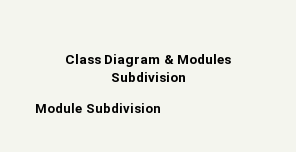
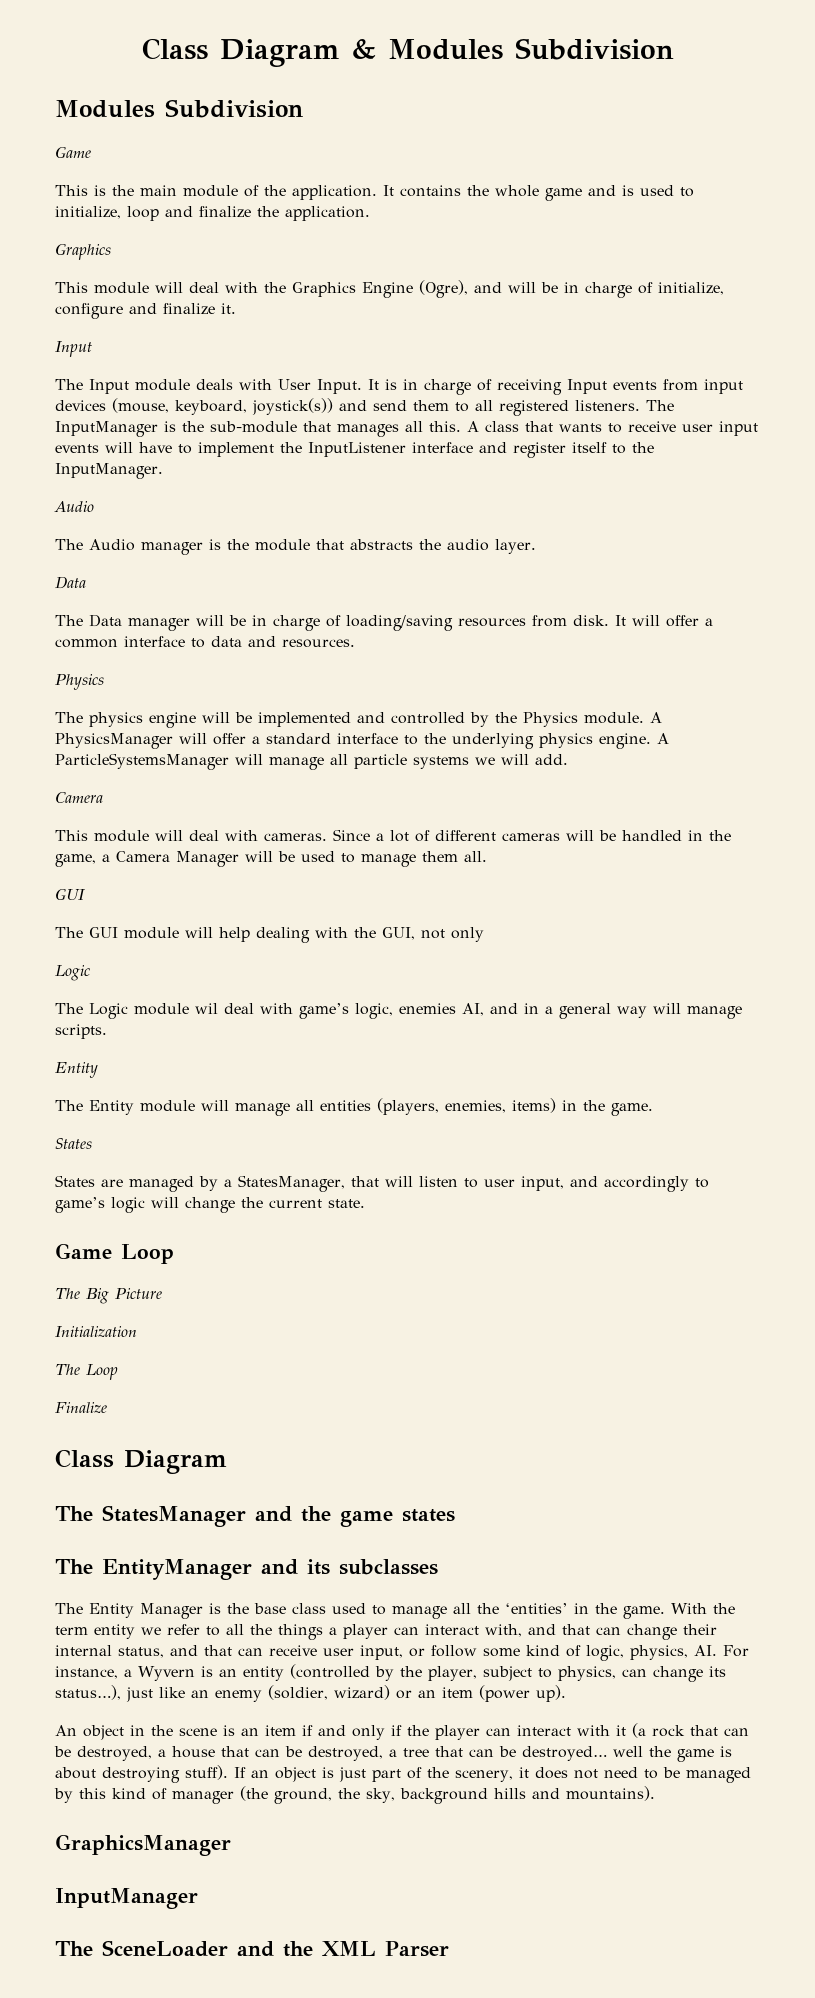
[35,103,161,113] Module Subdivision -> [55,99,303,118] [55,146,91,158] [55,185,694,201] [55,206,370,221] [55,243,111,260] [55,280,724,298] [55,303,236,319] [55,341,92,357] [55,379,743,395] [55,398,674,416] [55,421,758,437] [55,442,654,458] [55,463,163,479] [54,501,94,512] [55,539,536,555] [55,576,86,589] [55,614,713,631] [55,636,355,648] [55,674,104,690] [55,712,662,728] [55,733,669,749] [55,753,568,770] [55,792,103,803] [55,829,731,842] [55,851,487,867] [55,888,86,901] [55,927,484,943] [55,965,91,981] [55,1003,742,1019] [55,1024,107,1039] [55,1062,98,1078] [55,1098,653,1116] [55,1138,92,1149] [55,1175,709,1192] [55,1197,365,1213] [55,1243,174,1264] [55,1288,162,1304] [55,1326,137,1337] [55,1364,118,1380] [55,1402,107,1413] [55,1449,227,1474] [55,1505,455,1527] [55,1559,438,1580] [55,1603,735,1619] [55,1624,717,1640] [55,1645,749,1661] [55,1664,726,1682] [55,1685,566,1702] [55,1723,749,1740] [54,1746,732,1762] [55,1765,751,1783] [54,1786,655,1804] [55,1834,231,1856] [55,1888,198,1909] [55,1940,449,1957] Modules Subdivision // Game // This is the main module of the application. It contains the whole game and is used to initialize, loop and finalize the application. // Graphics // This module will deal with the Graphics Engine (Ogre), and will be in charge of initialize, configure and finalize it. // Input // The Input module deals with User Input. It is in charge of receiving Input events from input devices (mouse, keyboard, joystick(s)) and send them to all registered listeners. The InputManager is the sub-module that manages all this. A class that wants to receive user input events will have to implement the InputListener interface and register itself to the InputManager. // Audio // The Audio manager is the module that abstracts the audio layer. // Data // The Data manager will be in charge of loading/saving resources from disk. It will offer a common interface to data and resources. // Physics // The physics engine will be implemented and controlled by the Physics module. A PhysicsManager will offer a standard interface to the underlying physics engine. A ParticleSystemsManager will manage all particle systems we will add. // Camera // This module will deal with cameras. Since a lot of different cameras will be handled in the game, a Camera Manager will be used to manage them all. // GUI // The GUI module will help dealing with the GUI, not only // Logic // The Logic module wil deal with game’s logic, enemies AI, and in a general way will manage scripts. // Entity // The Entity module will manage all entities (players, enemies, items) in the game. // States // States are managed by a StatesManager, that will listen to user input, and accordingly to game’s logic will change the current state. // Game Loop // The Big Picture // Initialization // The Loop // Finalize // Class Diagram // The StatesManager and the game states // The EntityManager and its subclasses // The Entity Manager is the base class used to manage all the ‘entities’ in the game. With the term entity we refer to all the things a player can interact with, and that can change their internal status, and that can receive user input, or follow some kind of logic, physics, AI. For instance, a Wyvern is an entity (controlled by the player, subject to physics, can change its status…), just like an enemy (soldier, wizard) or an item (power up). // An object in the scene is an item if and only if the player can interact with it (a rock that can be destroyed, a house that can be destroyed, a tree that can be destroyed… well the game is about destroying stuff). If an object is just part of the scenery, it does not need to be managed by this kind of manager (the ground, the sky, background hills and mountains). // GraphicsManager // InputManager // The SceneLoader and the XML Parser

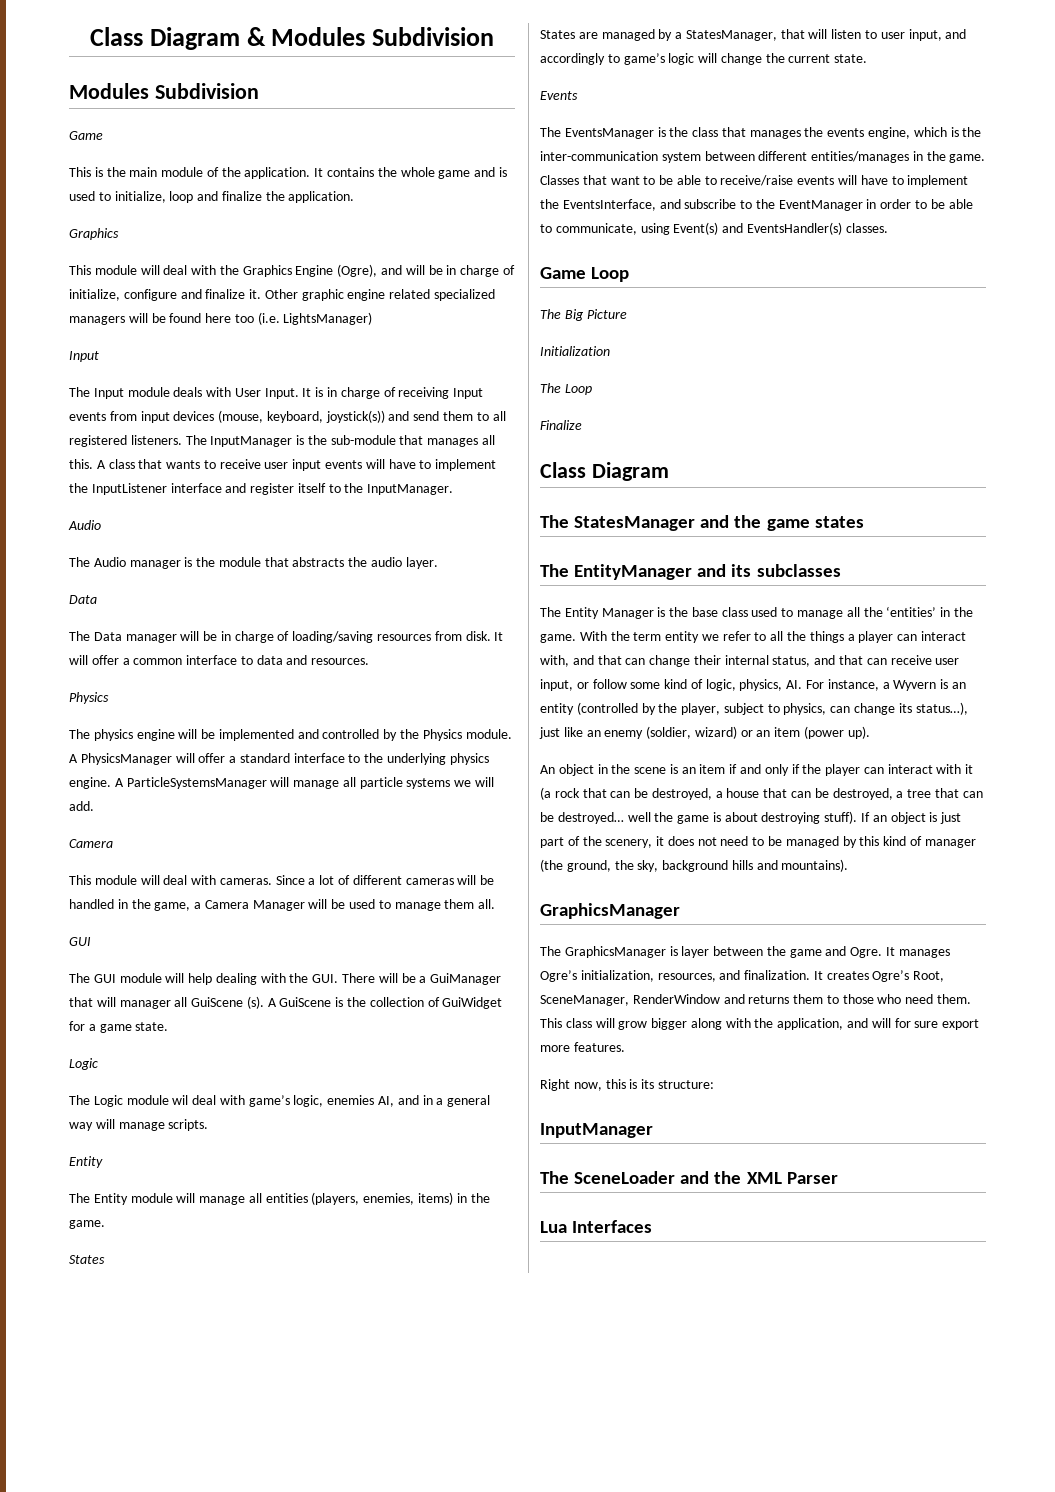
(236, 308) none -> [264,289,496,301] [69,312,373,325] Other graphic engine related specialized managers will be found here too (i.e. LightsManager)
[382,927,484,942] GUI, not only -> [312,973,502,985] [69,996,503,1009] [69,1021,169,1033] GUI. There will be a GuiManager that will manager all GuiScene (s). A GuiScene is the collection of GuiWidget for a game state.
(365, 1203) none -> [540,91,578,100] [540,127,982,139] [540,151,986,163] [540,175,969,187] [540,199,973,211] [540,222,888,235] // Events // The EventsManager is the class that manages the events engine, which is the inter-communication system between different entities/manages in the game. Classes that want to be able to receive/raise events will have to implement the EventsInterface, and subscribe to the EventManager in order to be able to communicate, using Event(s) and EventsHandler(s) classes.
(231, 1845) none -> [540,946,950,958] [540,970,945,982] [540,994,972,1006] [540,1018,980,1030] [540,1042,625,1052] [540,1079,714,1091] // The GraphicsManager is layer between the game and Ogre. It manages Ogre’s initialization, resources, and finalization. It creates Ogre’s Root, SceneManager, RenderWindow and returns them to those who need them. This class will grow bigger along with the application, and will for sure export more features. // Right now, this is its structure:
(449, 1949) none -> [540,1220,653,1233] // Lua Interfaces

